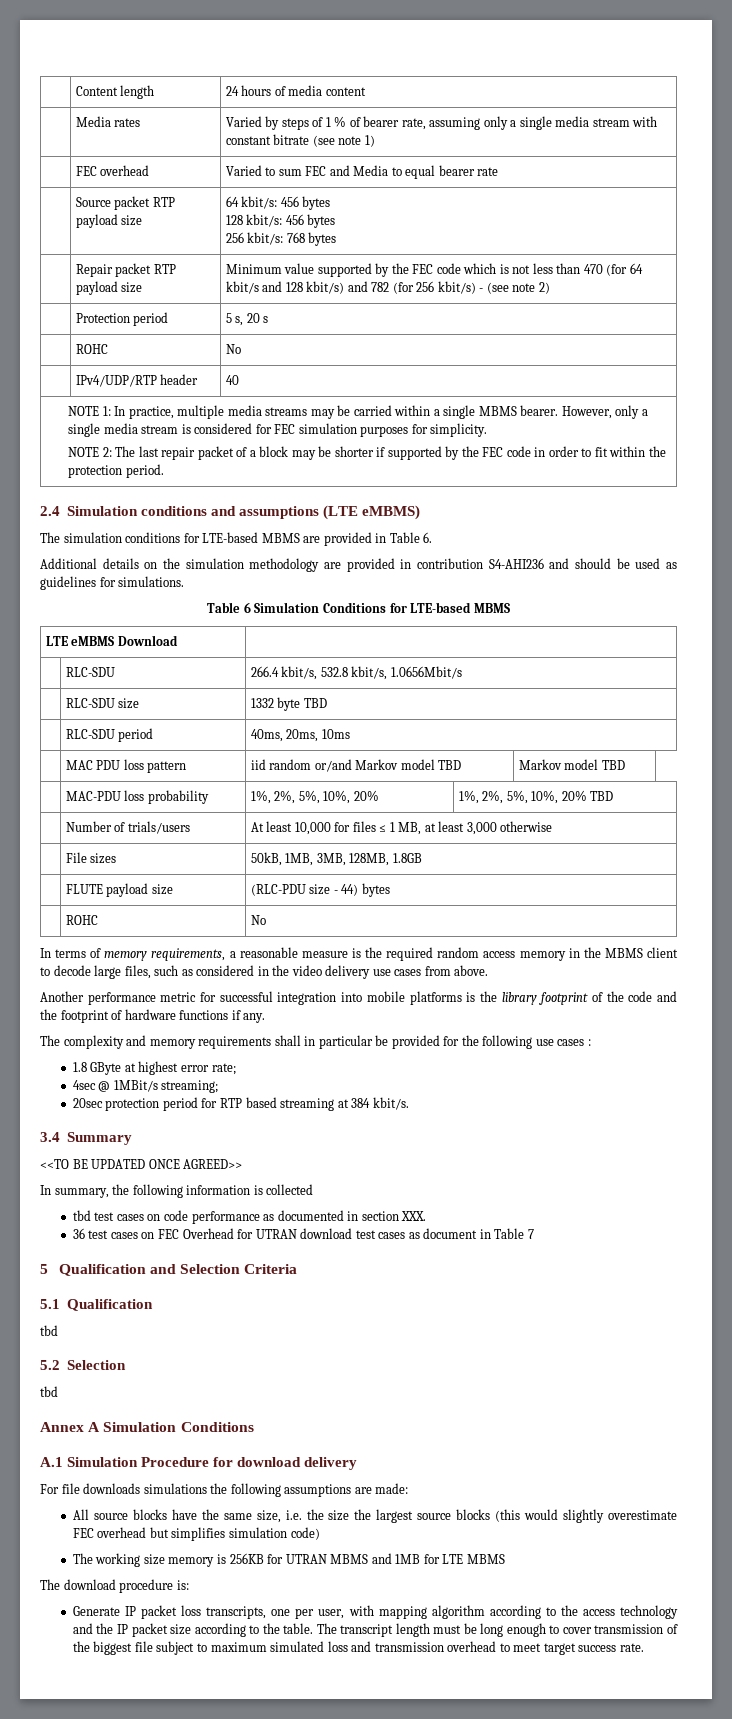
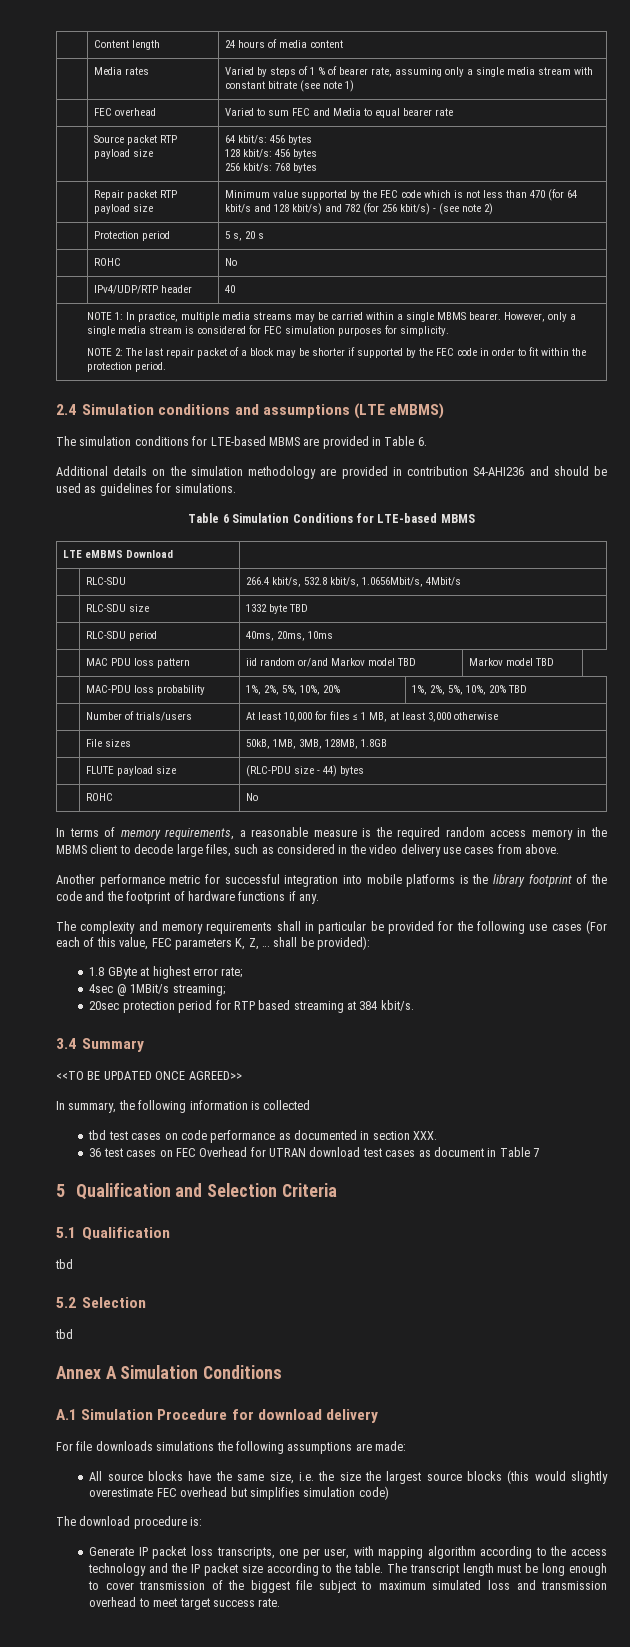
[390,666,462,679] 1.0656Mbit/s -> [362,577,462,587] 1.0656Mbit/s, 4Mbit/s
[587,1039,591,1046] : -> [585,920,607,934] [56,936,371,950] (For each of this value, FEC parameters K, Z, … shall be provided):
[72,1553,505,1567] // The working size memory is 256KB for UTRAN MBMS and 1MB for LTE MBMS -> (389, 1493) none

